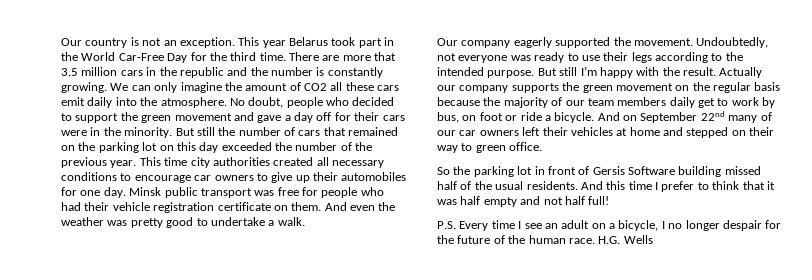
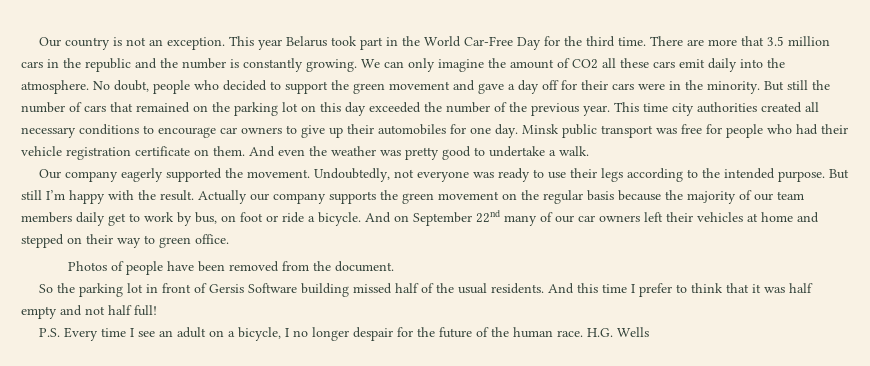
(543, 146) none -> [68,261,395,275] // Photos of people have been removed from the document.

